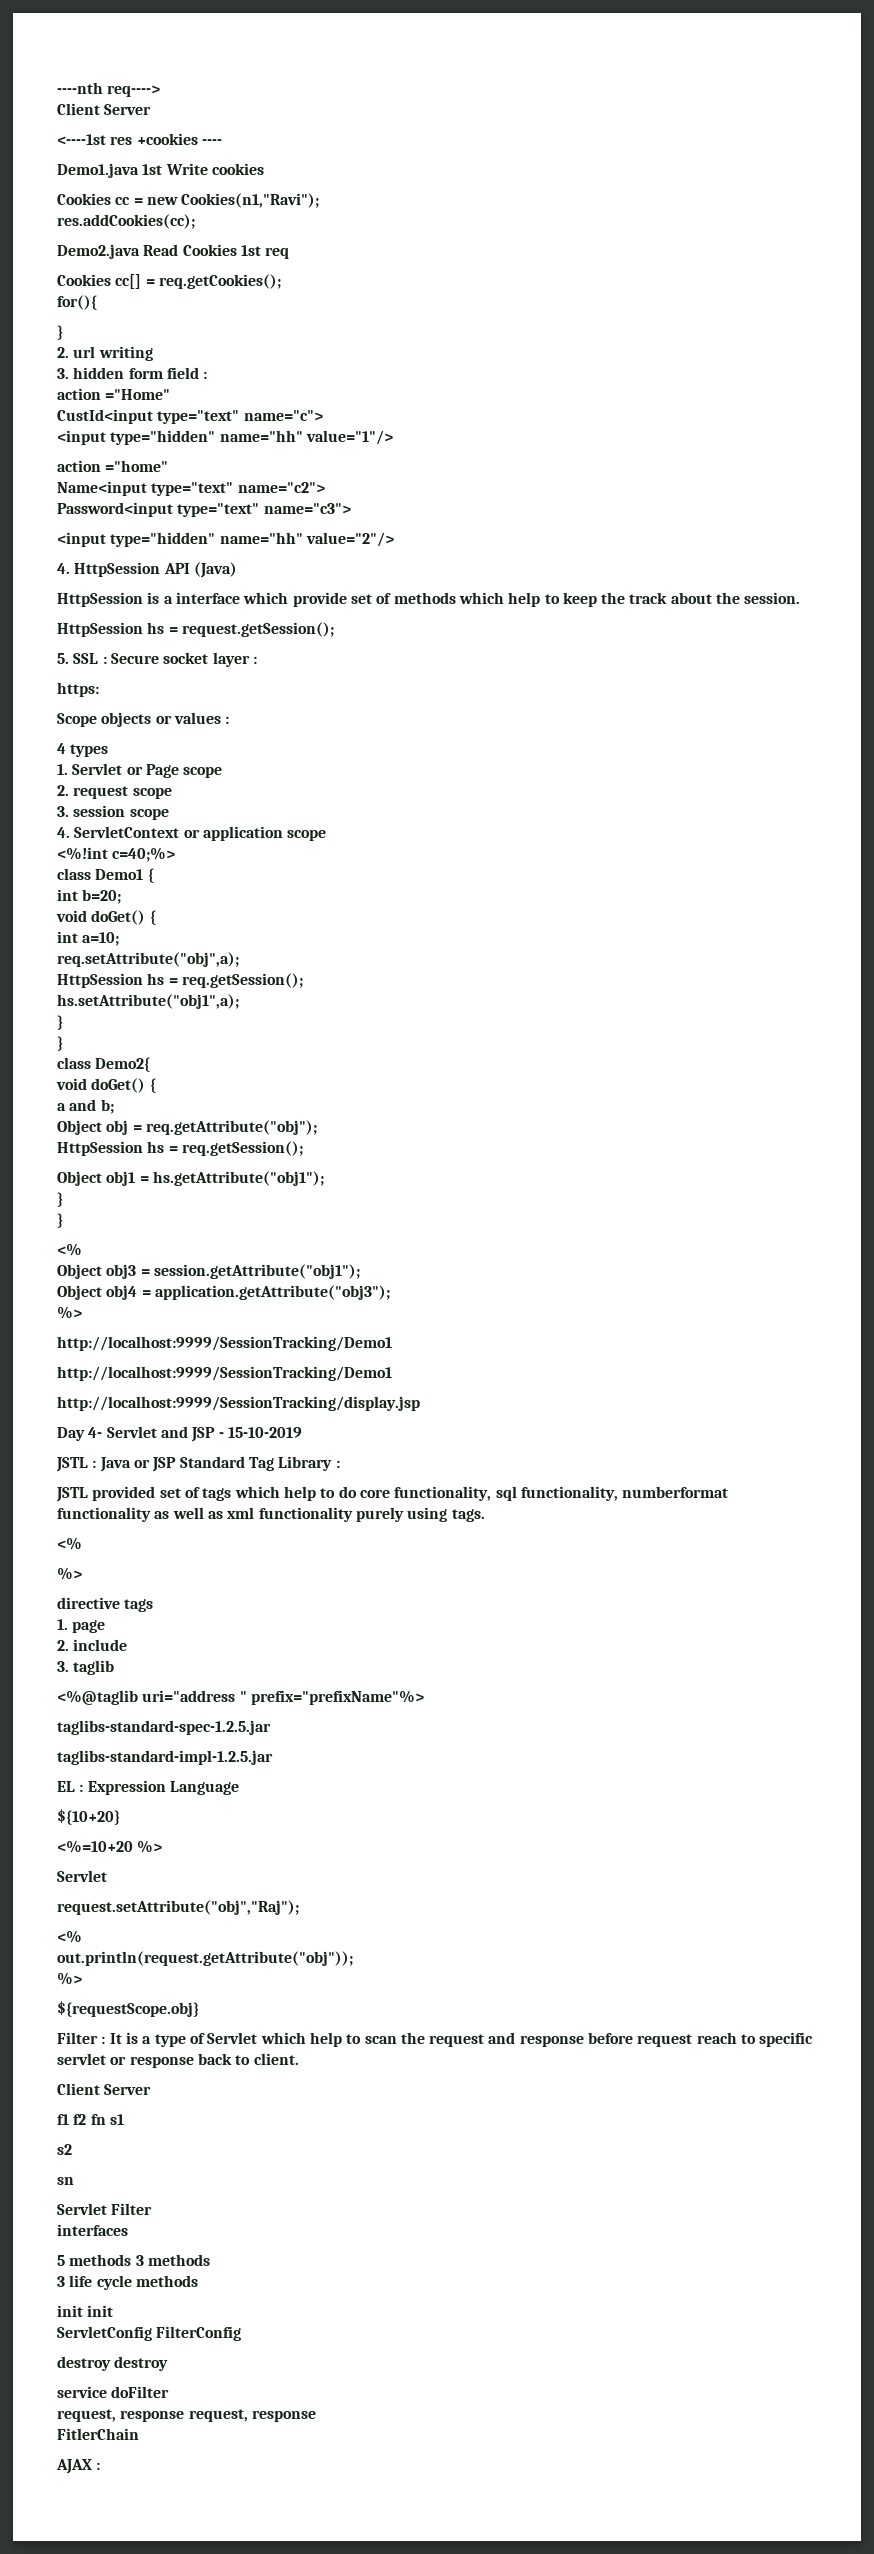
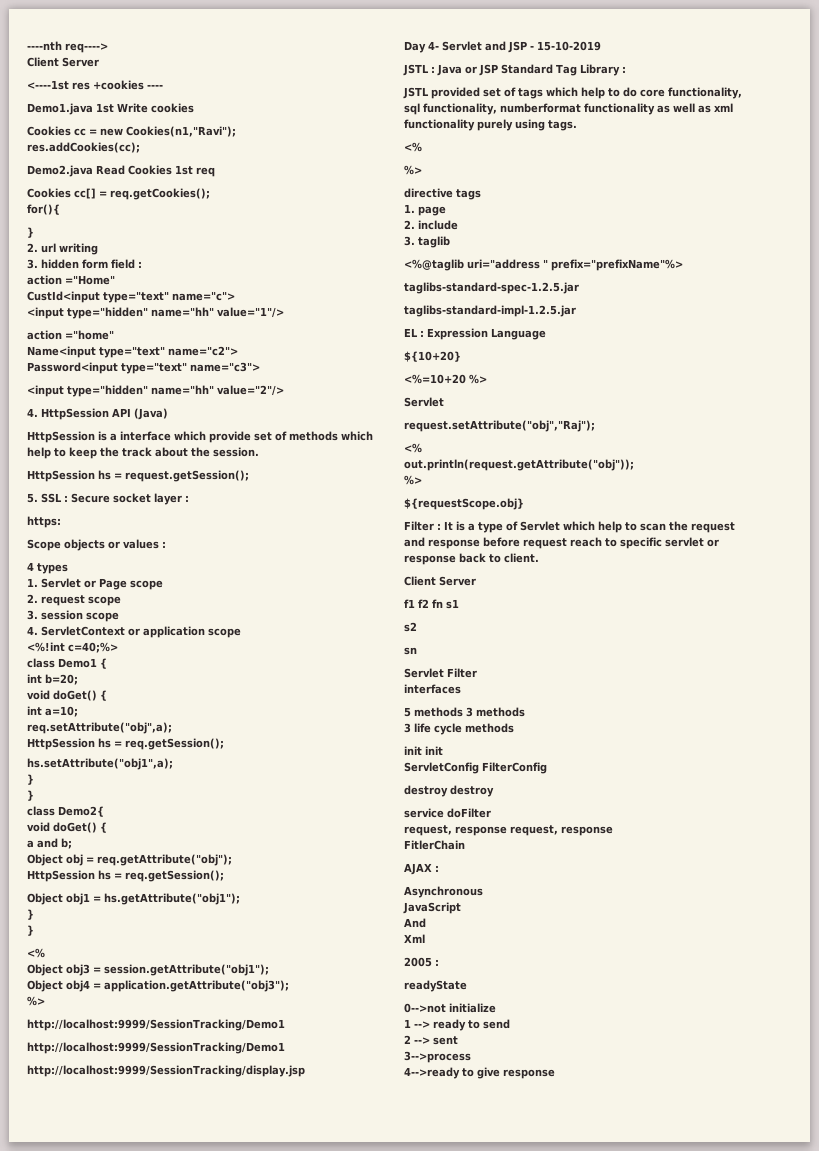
(101, 2466) none -> [404,886,483,898] [403,902,461,914] [404,918,426,928] [404,934,425,943] [404,957,439,967] [404,980,467,992] [404,1003,496,1013] [404,1019,510,1031] [404,1035,458,1045] [404,1051,471,1063] [404,1067,555,1079] // Asynchronous // JavaScript // And // Xml // 2005 : // readyState // 0-->not initialize // 1 --> ready to send // 2 --> sent // 3-->process // 4-->ready to give response

